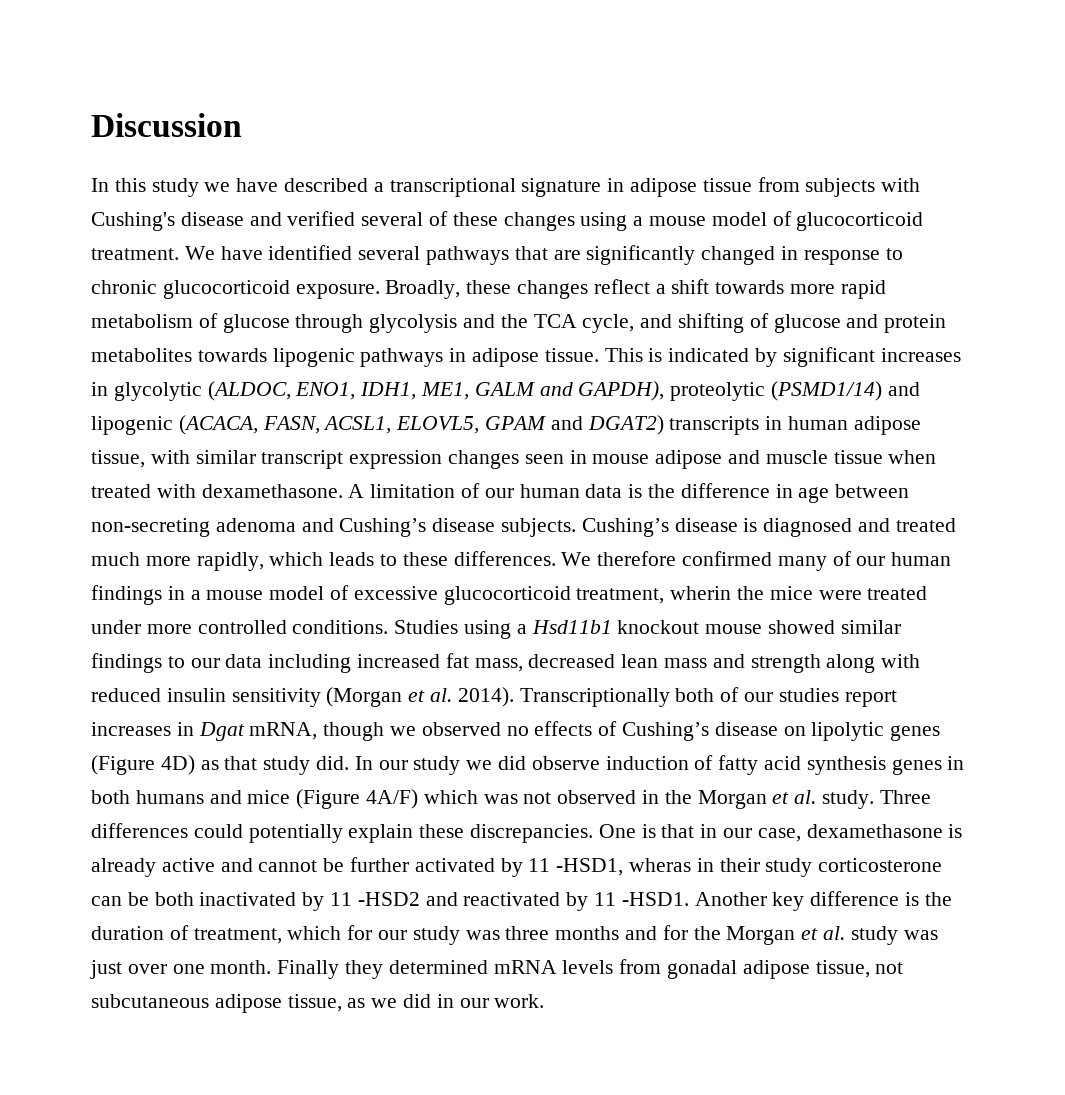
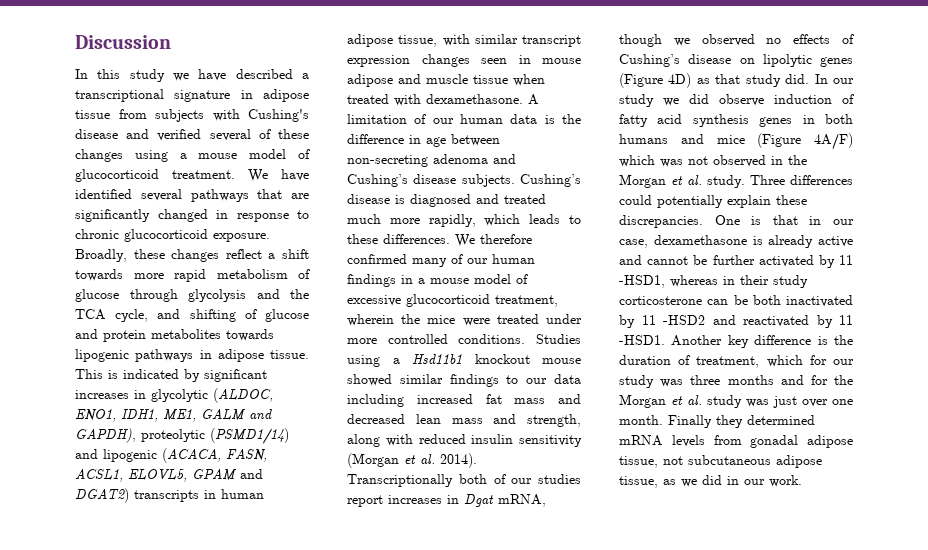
[670,586,732,600] wherin -> [347,314,394,326] wherein
[474,658,523,672] mass, -> [514,394,581,404] mass and
[750,654,821,673] strength -> [527,414,581,427] strength,
[629,858,692,872] wheras -> [670,275,718,287] whereas

